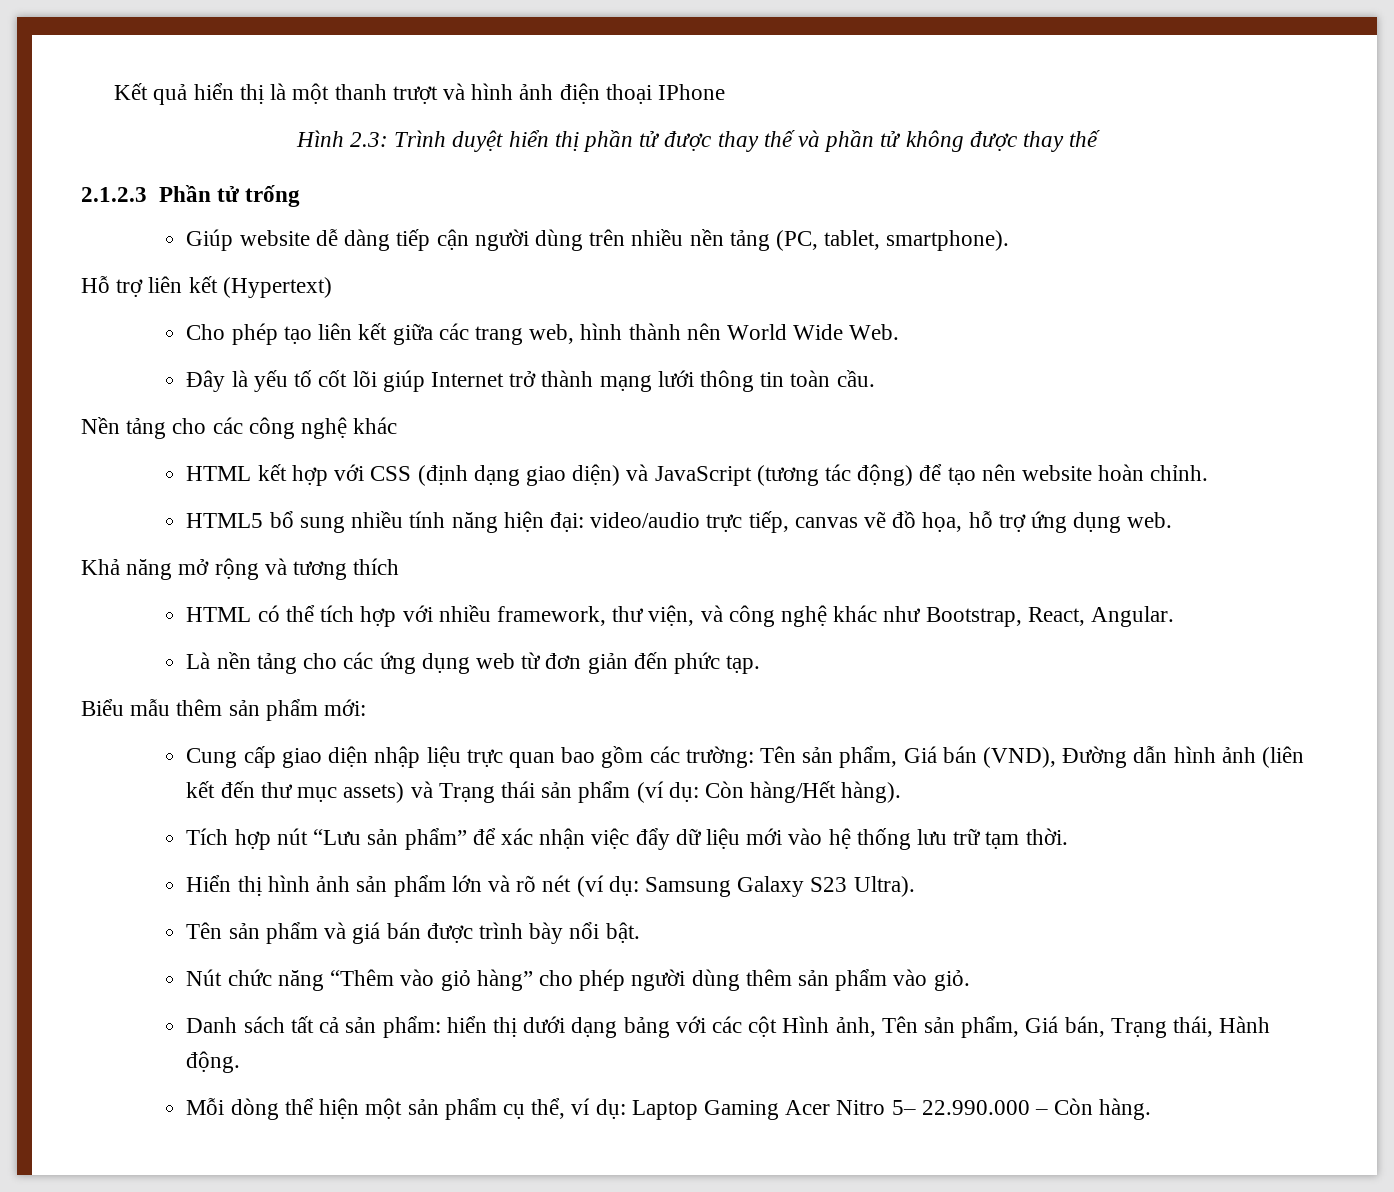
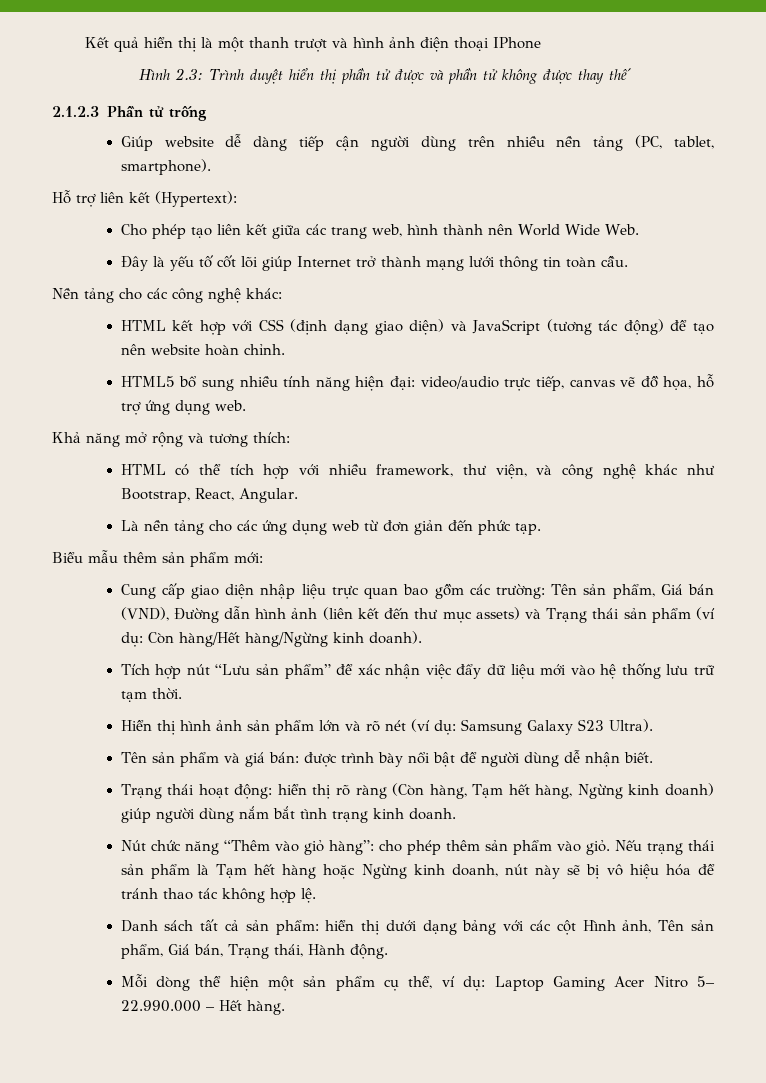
[717,130,795,152] thay thế -> (424, 76) none
[222,277,332,298] (Hypertext) -> [155,191,237,207] (Hypertext):
[353,417,398,434] khác -> [246,288,282,299] khác:
[353,558,400,575] thích -> [253,432,290,443] thích:
[841,781,902,803] hàng). -> [244,631,422,647] hàng/Ngừng kinh doanh).
[386,922,421,939] bán -> [268,752,299,763] bán:
[605,922,640,943] bật. -> [432,750,653,767] [120,783,714,799] [120,806,456,823] bật để người dùng dễ nhận biết. // Trạng thái hoạt động: hiển thị rõ ràng (Còn hàng, Tạm hết hàng, Ngừng kinh doanh) giúp người dùng nắm bắt tình trạng kinh doanh.
[476,969,533,991] hàng” -> [328,840,374,855] hàng”:
[631,969,740,991] người dùng -> (441, 847) none
(970, 980) none -> [614,840,716,855] [120,864,715,879] [120,888,316,903] Nếu trạng thái sản phẩm là Tạm hết hàng hoặc Ngừng kinh doanh, nút này sẽ bị vô hiệu hóa để tránh thao tác không hợp lệ.
[1054,1098,1094,1115] Còn -> [218,1000,242,1011] Hết

